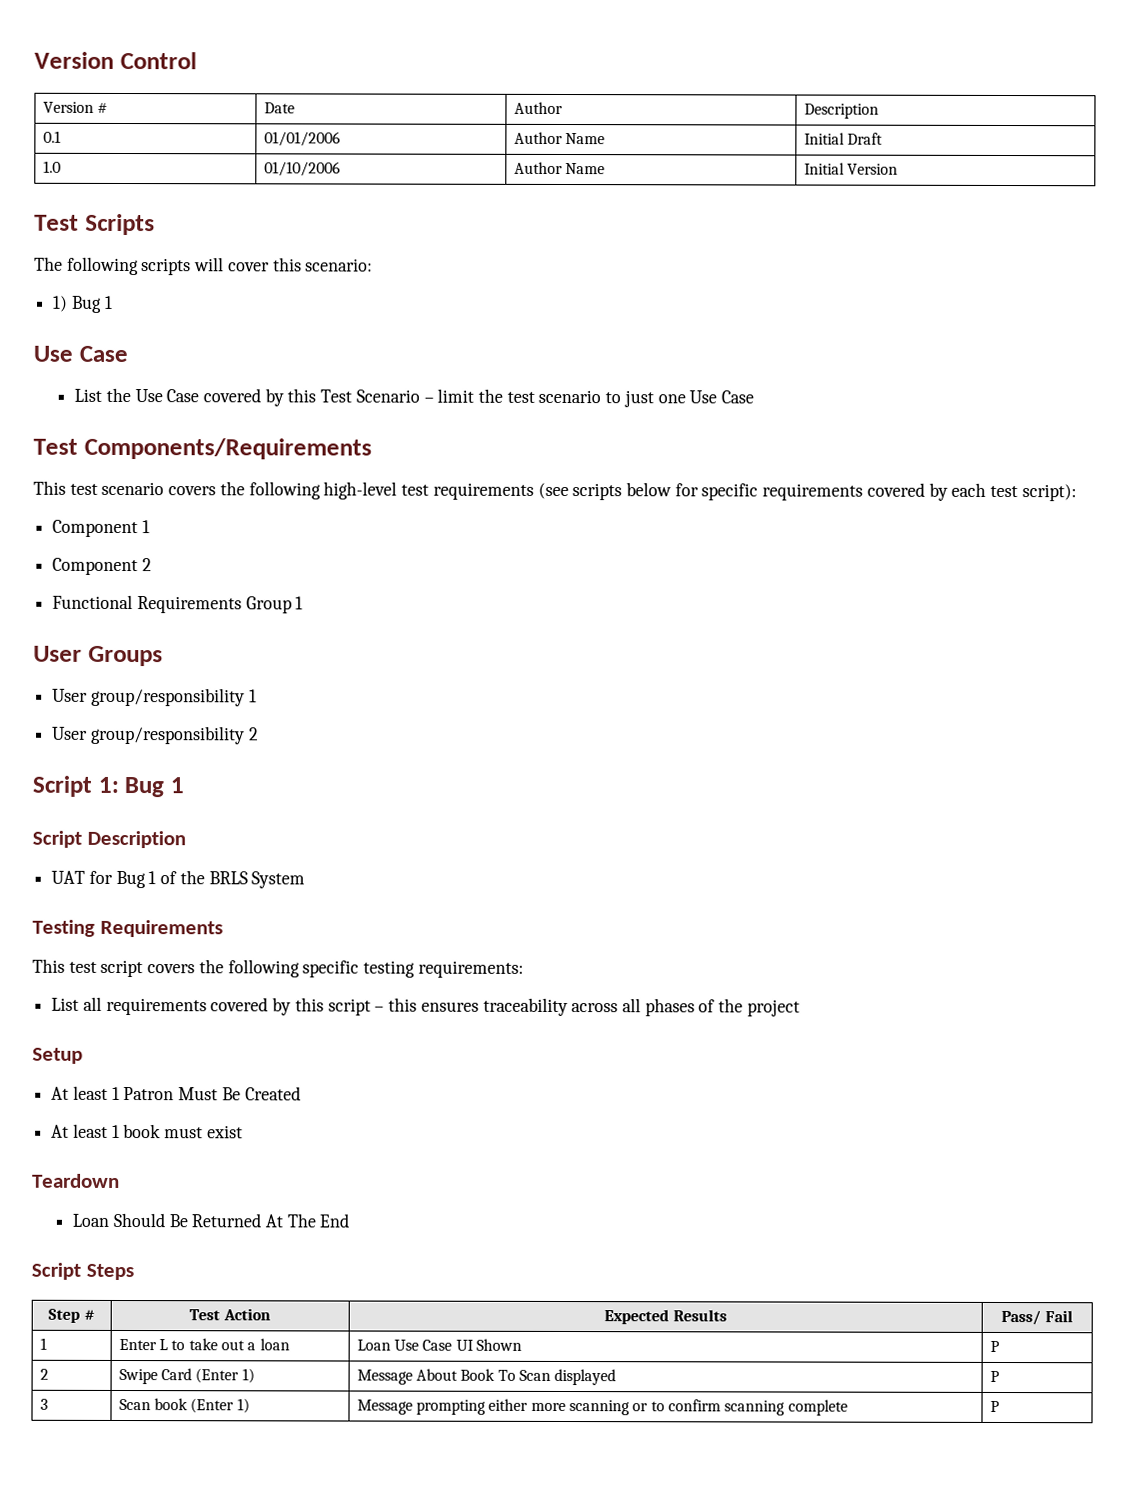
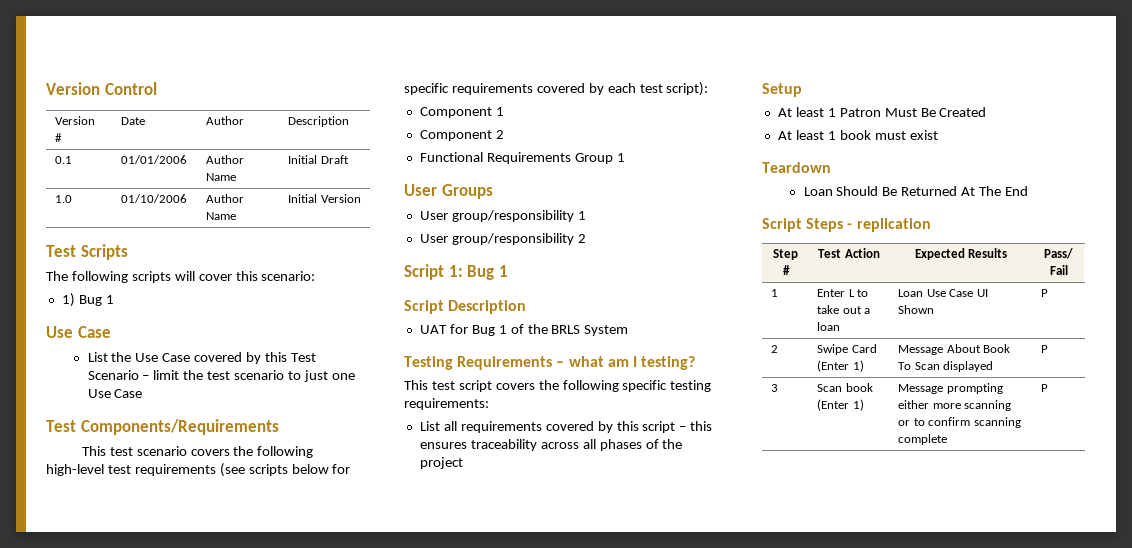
(223, 928) none -> [556,356,696,370] – what am I testing?
(134, 1272) none -> [847,218,931,232] - replication

